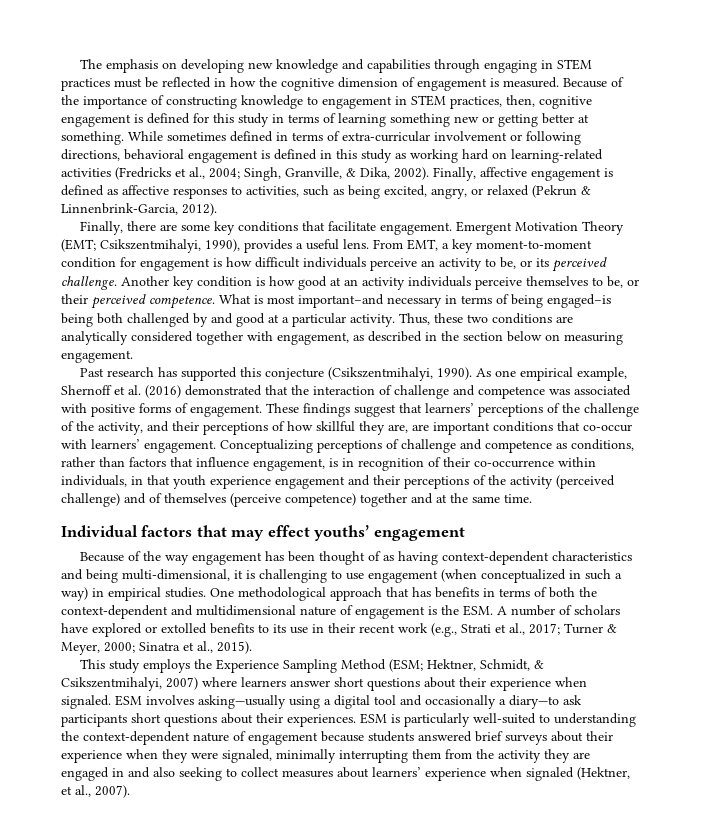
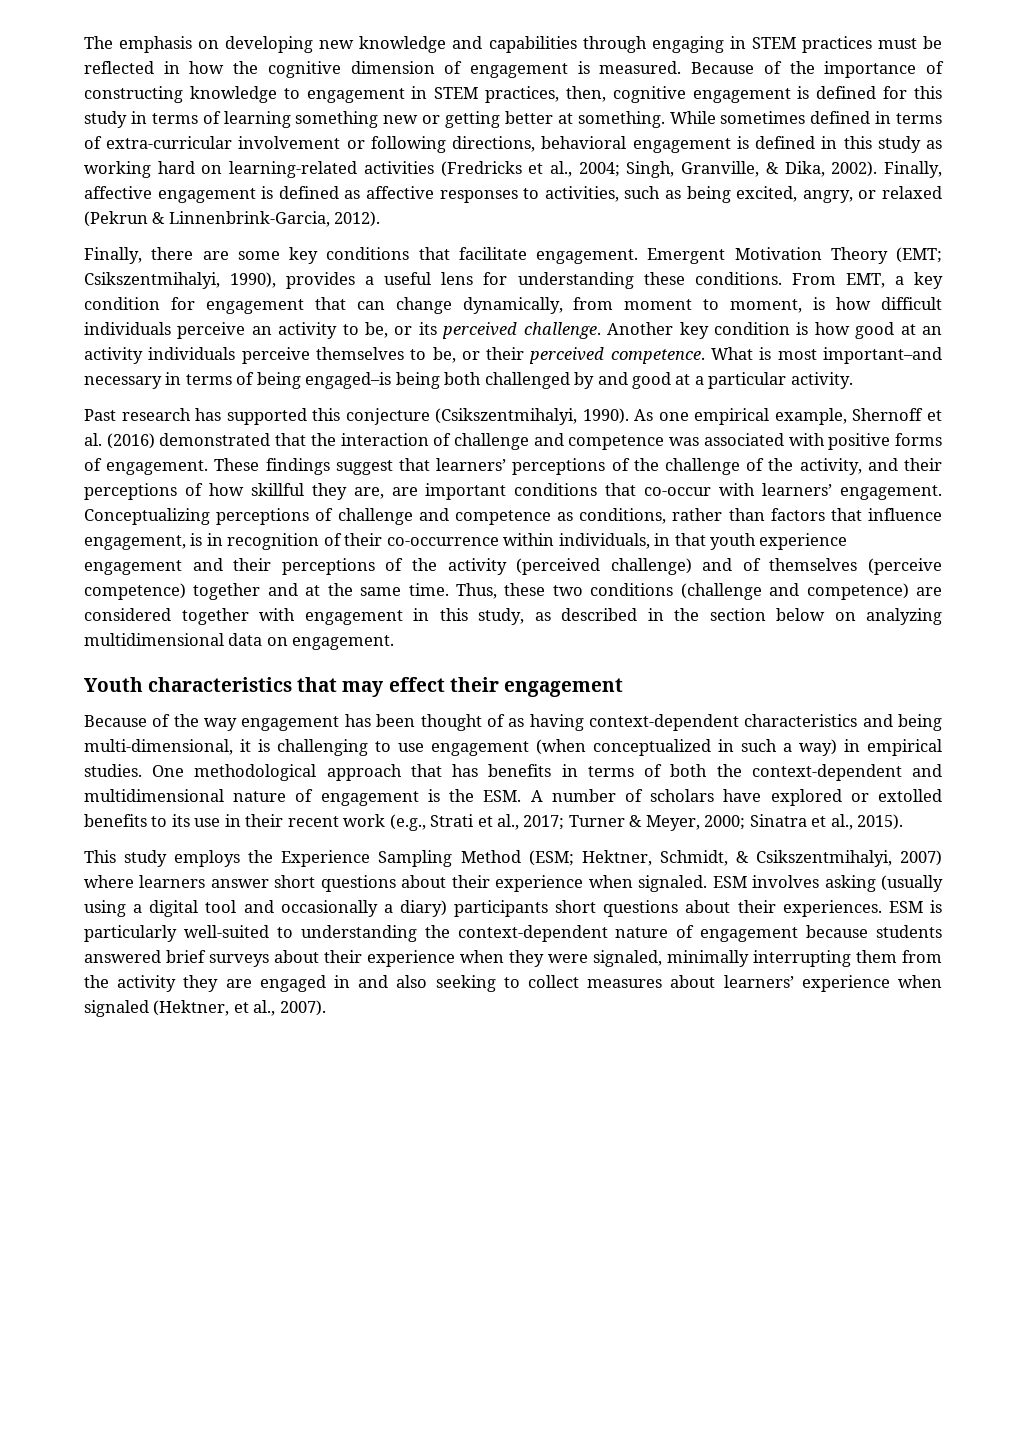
[343,239,369,249] lens. -> [441,272,782,289] lens for understanding these conditions.
[476,240,592,249] moment-to-moment -> (944, 280) none
(210, 264) none -> [314,297,803,314] that can change dynamically, from moment to moment,
[399,313,573,325] [61,331,623,345] [61,350,133,363] Thus, these two conditions are analytically considered together with engagement, as described in the section below on measuring engagement. -> (853, 380) none
[61,525,193,537] // Individual factors -> [456,583,943,600] [84,608,942,625] [84,633,395,650] [84,677,293,692] Thus, these two conditions (challenge and competence) are considered together with engagement in this study, as described in the section below on analyzing multidimensional data on engagement. // Youth characteristics
[314,525,370,541] youths’ -> [449,677,499,692] their
[198,695,286,709] asking—usually -> [824,875,943,892] asking (usually
[509,695,582,709] diary—to ask -> [399,900,447,917] diary)

